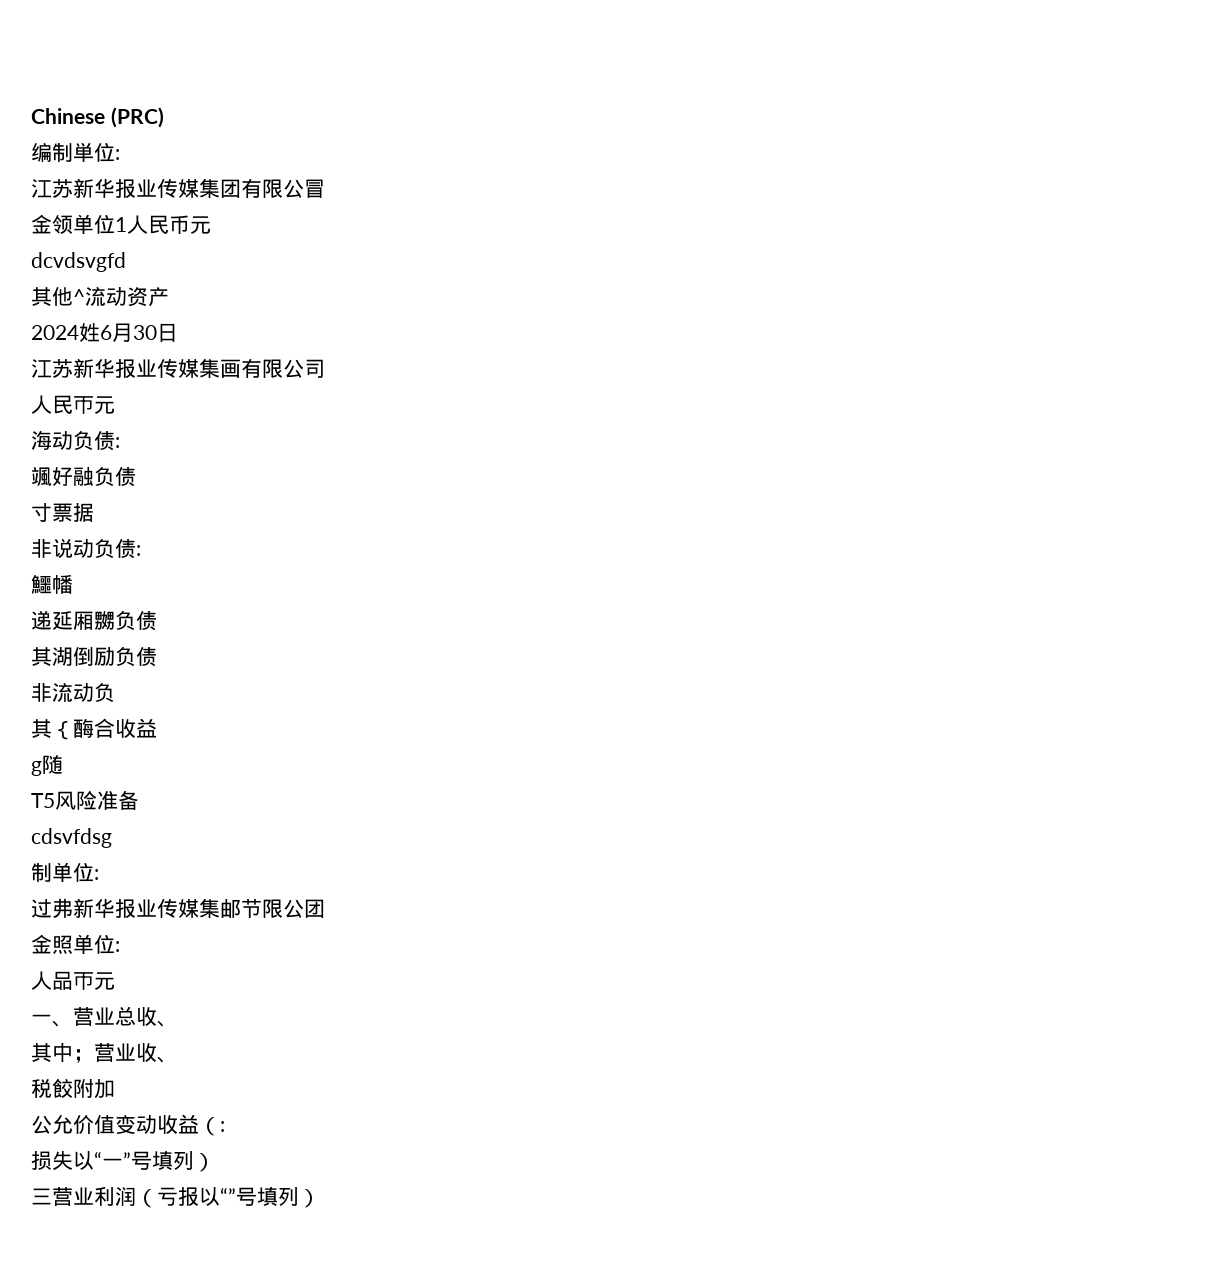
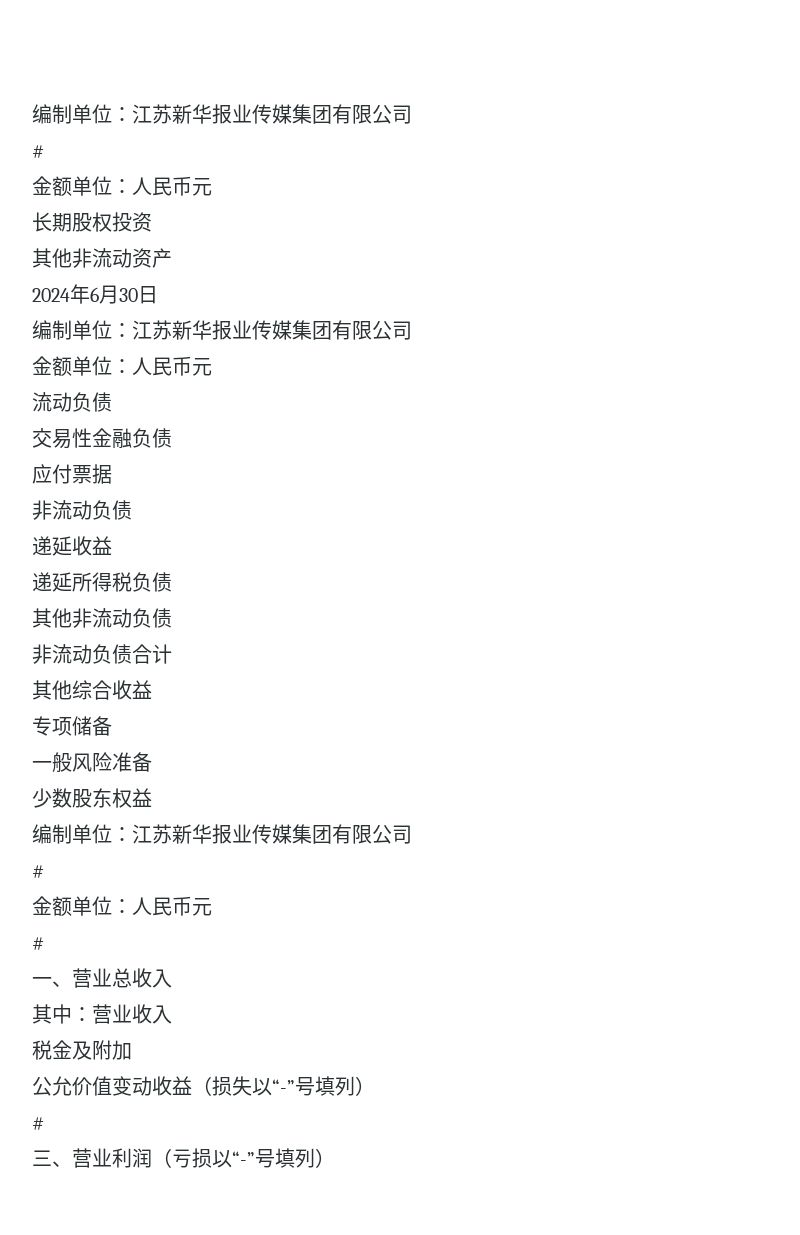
[31,107,164,128] [31,142,120,162] [31,178,325,199] [31,214,211,235] [31,252,126,272] [31,287,85,306] Chinese (PRC) // 编制単位: // 江苏新华报业传媒集团有限公冒 // 金领单位1人民币元 // dcvdsvgfd // 其他^ -> [32,104,412,124] [32,145,44,158] [32,176,212,196] [32,212,152,232] [32,248,92,268] 编制单位：江苏新华报业传媒集团有限公司 // # // 金额单位：人民币元 // 长期股权投资 // 其他非
[79,323,100,342] 姓 -> [70,284,90,304] 年
[31,358,325,379] [31,395,115,414] [31,430,120,451] [31,467,73,486] 江苏新华报业传媒集画有限公司 // 人民帀元 // 海动负债: // 颯好 -> [32,320,412,340] [32,356,212,376] [32,392,112,412] [32,428,112,449] 编制单位：江苏新华报业传媒集团有限公司 // 金额单位：人民币元 // 流动负债 // 交易性金
[31,503,52,522] 寸 -> [32,464,72,484] 应付
[52,538,141,559] [31,574,73,594] [31,610,115,630] 说动负债: // 鱷幡 // 递延厢嬲 -> [52,500,132,520] [32,536,112,556] [32,572,132,592] 流动负债 // 递延收益 // 递延所得税
[52,647,115,666] 湖倒励 -> [52,608,132,628] 他非流动
[31,718,94,740] // 其｛酶 -> [112,644,172,664] [32,680,92,700] 债合计 // 其他综
[31,755,63,776] [31,793,55,808] g随 // T5 -> [32,716,112,736] [32,752,72,772] 专项储备 // 一般
[31,828,112,848] [31,862,99,883] [31,898,325,919] [31,934,120,955] [31,971,115,990] cdsvfdsg // 制单位: // 过弗新华报业传媒集邮节限公团 // 金照单位: // 人品帀元 -> [32,788,152,808] [32,824,412,844] [32,865,44,878] [32,896,212,916] [32,937,44,950] 少数股东权益 // 编制单位：江苏新华报业传媒集团有限公司 // # // 金额单位：人民币元 // #
[157,1020,178,1027] 、 -> [152,969,172,988] 入
[73,1043,178,1063] [31,1078,73,1098] ；营业收、 // 税餃 -> [72,1004,172,1024] [32,1040,92,1060] ：营业收入 // 税金及
[220,1121,225,1132] [31,1150,215,1172] : // 损失以“一”号填列） -> [212,1076,375,1096] [32,1117,44,1130] 损失以“-”号填列） // #
(52, 1196) none -> [52,1161,72,1167] 、
[178,1187,236,1207] 报以“” -> [192,1148,255,1168] 损以“-”

